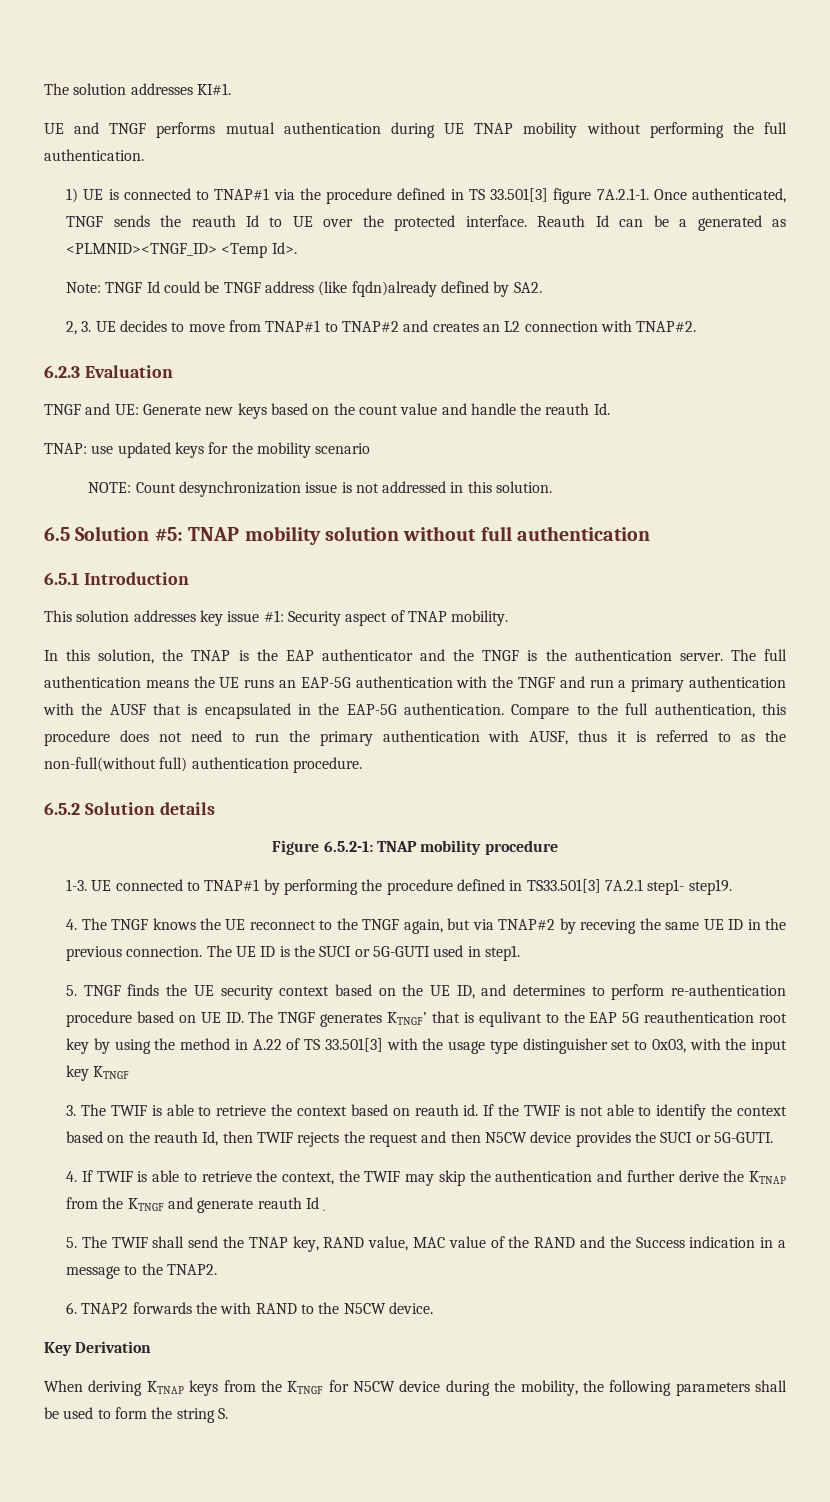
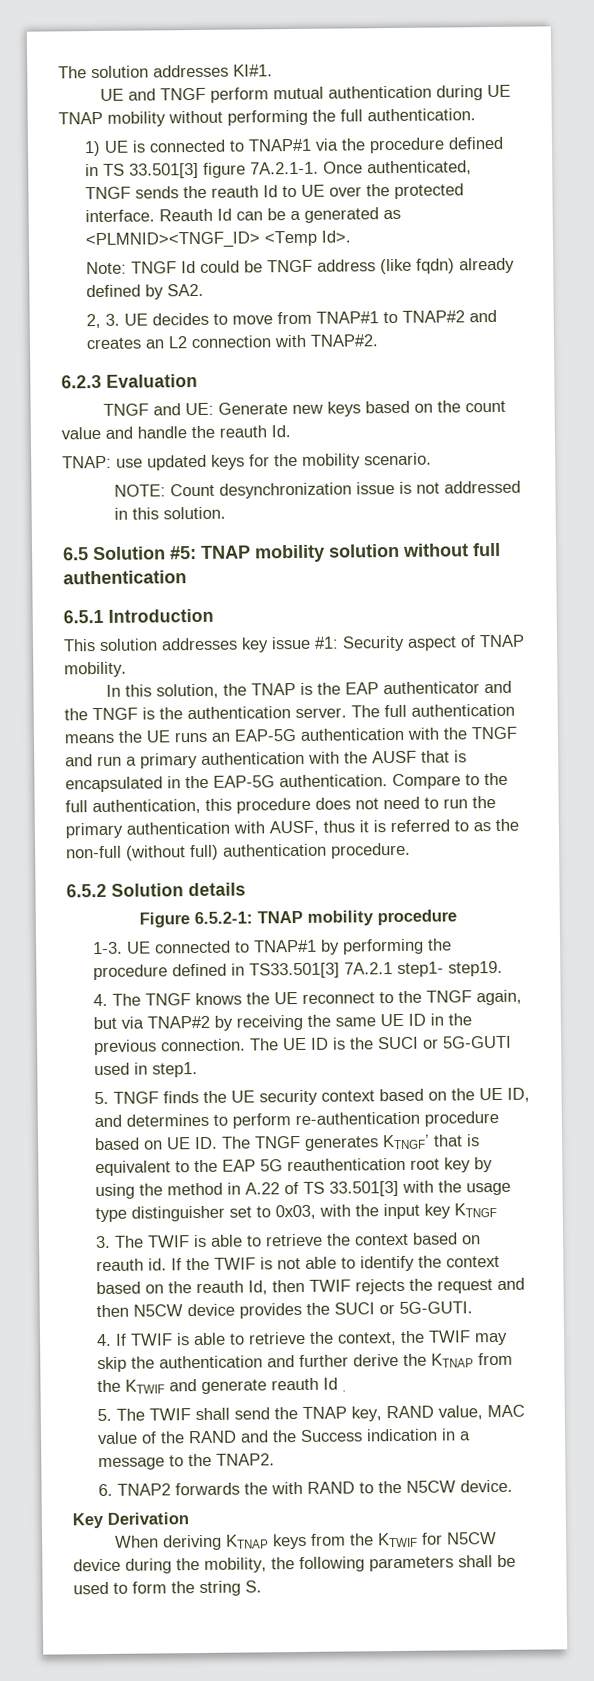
[156,122,216,138] performs -> [209,87,269,103] perform
[351,281,437,297] fqdn)already -> [416,257,516,274] fqdn) already
[315,443,371,454] scenario -> [364,452,432,466] scenario.
[44,757,156,772] non-full(without -> [66,845,186,861] non-full (without
[580,919,637,934] receving -> [236,1014,304,1031] receiving
[478,1011,542,1027] equlivant -> [95,1160,172,1177] equivalent
[127,1198,164,1211] KTNGF -> [125,1379,166,1394] KTWIF
[287,1381,324,1394] KTNGF -> [377,1532,418,1548] KTWIF

